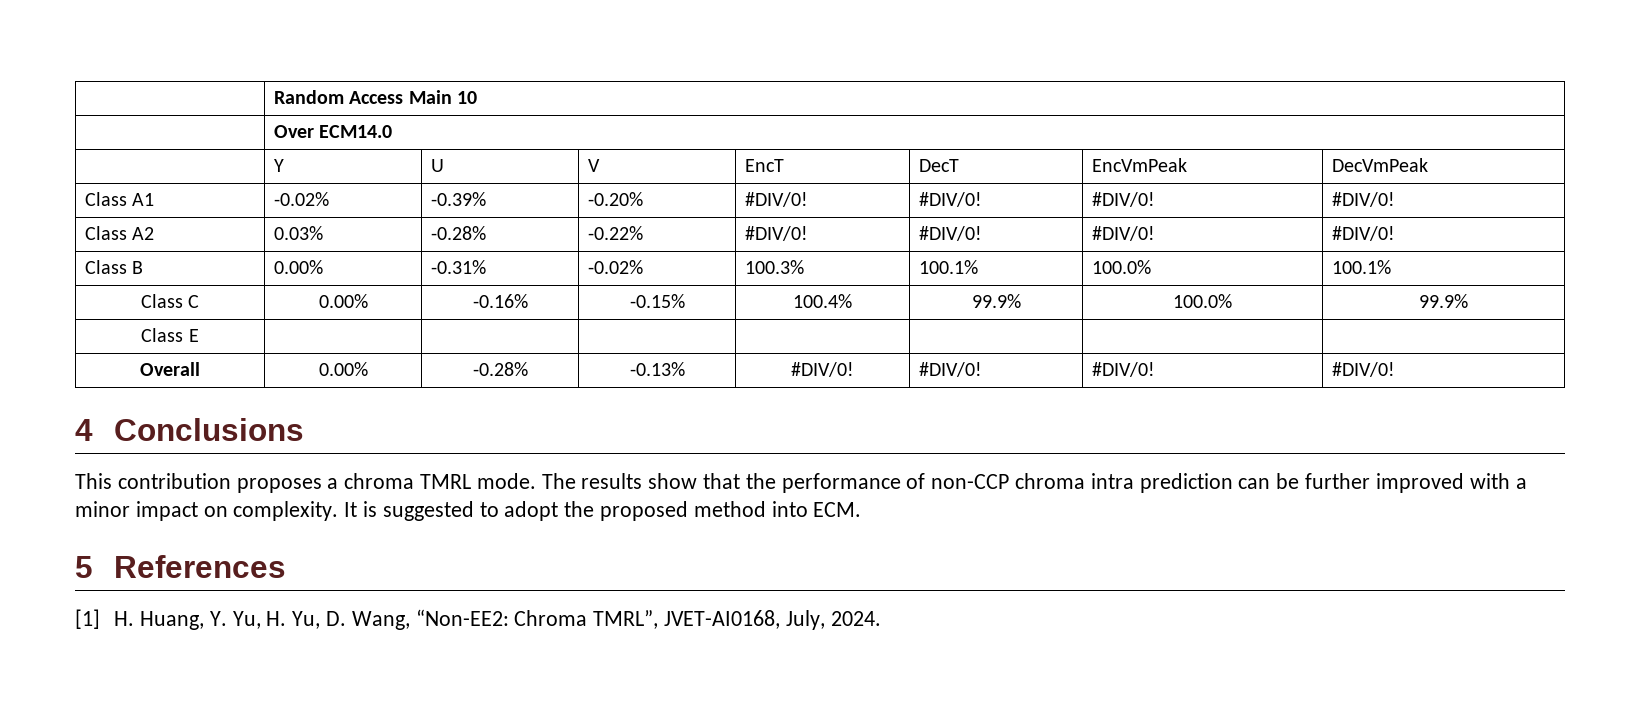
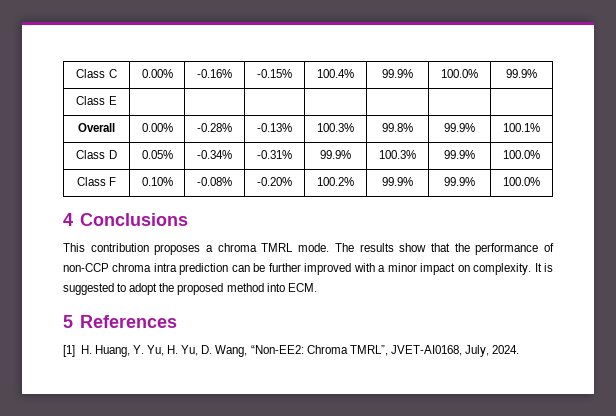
[274,90,477,104] [274,125,393,138] [274,159,285,172] [431,159,445,172] [588,159,601,172] [745,159,785,172] [919,159,960,172] [1092,158,1188,172] [1332,158,1429,172] [85,192,155,206] [274,192,330,206] [431,192,487,206] [588,192,644,206] [745,192,809,207] [919,192,983,207] [1092,192,1156,207] [1332,192,1396,207] [85,226,155,240] [274,226,324,240] [431,226,487,240] [588,226,644,240] [745,226,809,241] [919,226,983,241] [1092,226,1156,241] [1332,226,1396,241] [85,260,144,274] [274,260,324,274] [431,260,487,274] [588,260,644,274] [745,260,805,274] [919,260,979,274] [1092,260,1152,274] [1332,260,1392,274] | Random Access Main 10 // | Over ECM14.0 // | Y | U | V | EncT | DecT | EncVmPeak | DecVmPeak // Class A1 | -0.02% | -0.39% | -0.20% | #DIV/0! | #DIV/0! | #DIV/0! | #DIV/0! // Class A2 | 0.03% | -0.28% | -0.22% | #DIV/0! | #DIV/0! | #DIV/0! | #DIV/0! // Class B | 0.00% | -0.31% | -0.02% | 100.3% | 100.1% | 100.0% | 100.1% // -> (76, 73) none
[791,362,855,377] [919,362,983,377] [1092,362,1156,377] [1332,362,1396,377] #DIV/0! | #DIV/0! | #DIV/0! | #DIV/0! -> [317,123,354,132] [382,123,413,132] [444,123,475,132] [503,123,540,132] [76,150,117,159] [141,150,173,159] [197,150,232,159] [257,150,292,159] [320,150,351,159] [379,150,416,159] [444,150,475,159] [503,150,540,159] [76,177,117,186] [141,177,173,186] [197,177,232,186] [257,177,292,186] [317,177,354,186] [382,177,413,186] [444,177,475,186] [503,177,540,186] 100.3% | 99.8% | 99.9% | 100.1% // Class D | 0.05% | -0.34% | -0.31% | 99.9% | 100.3% | 99.9% | 100.0% // Class F | 0.10% | -0.08% | -0.20% | 100.2% | 99.9% | 99.9% | 100.0%

